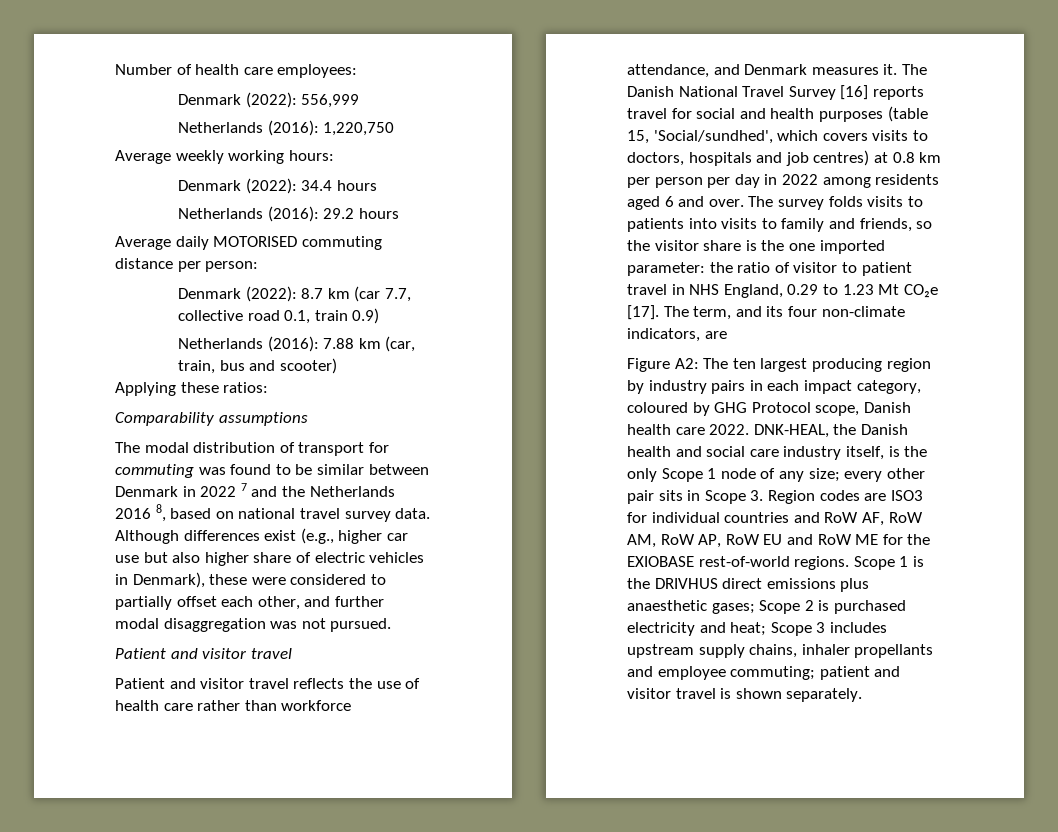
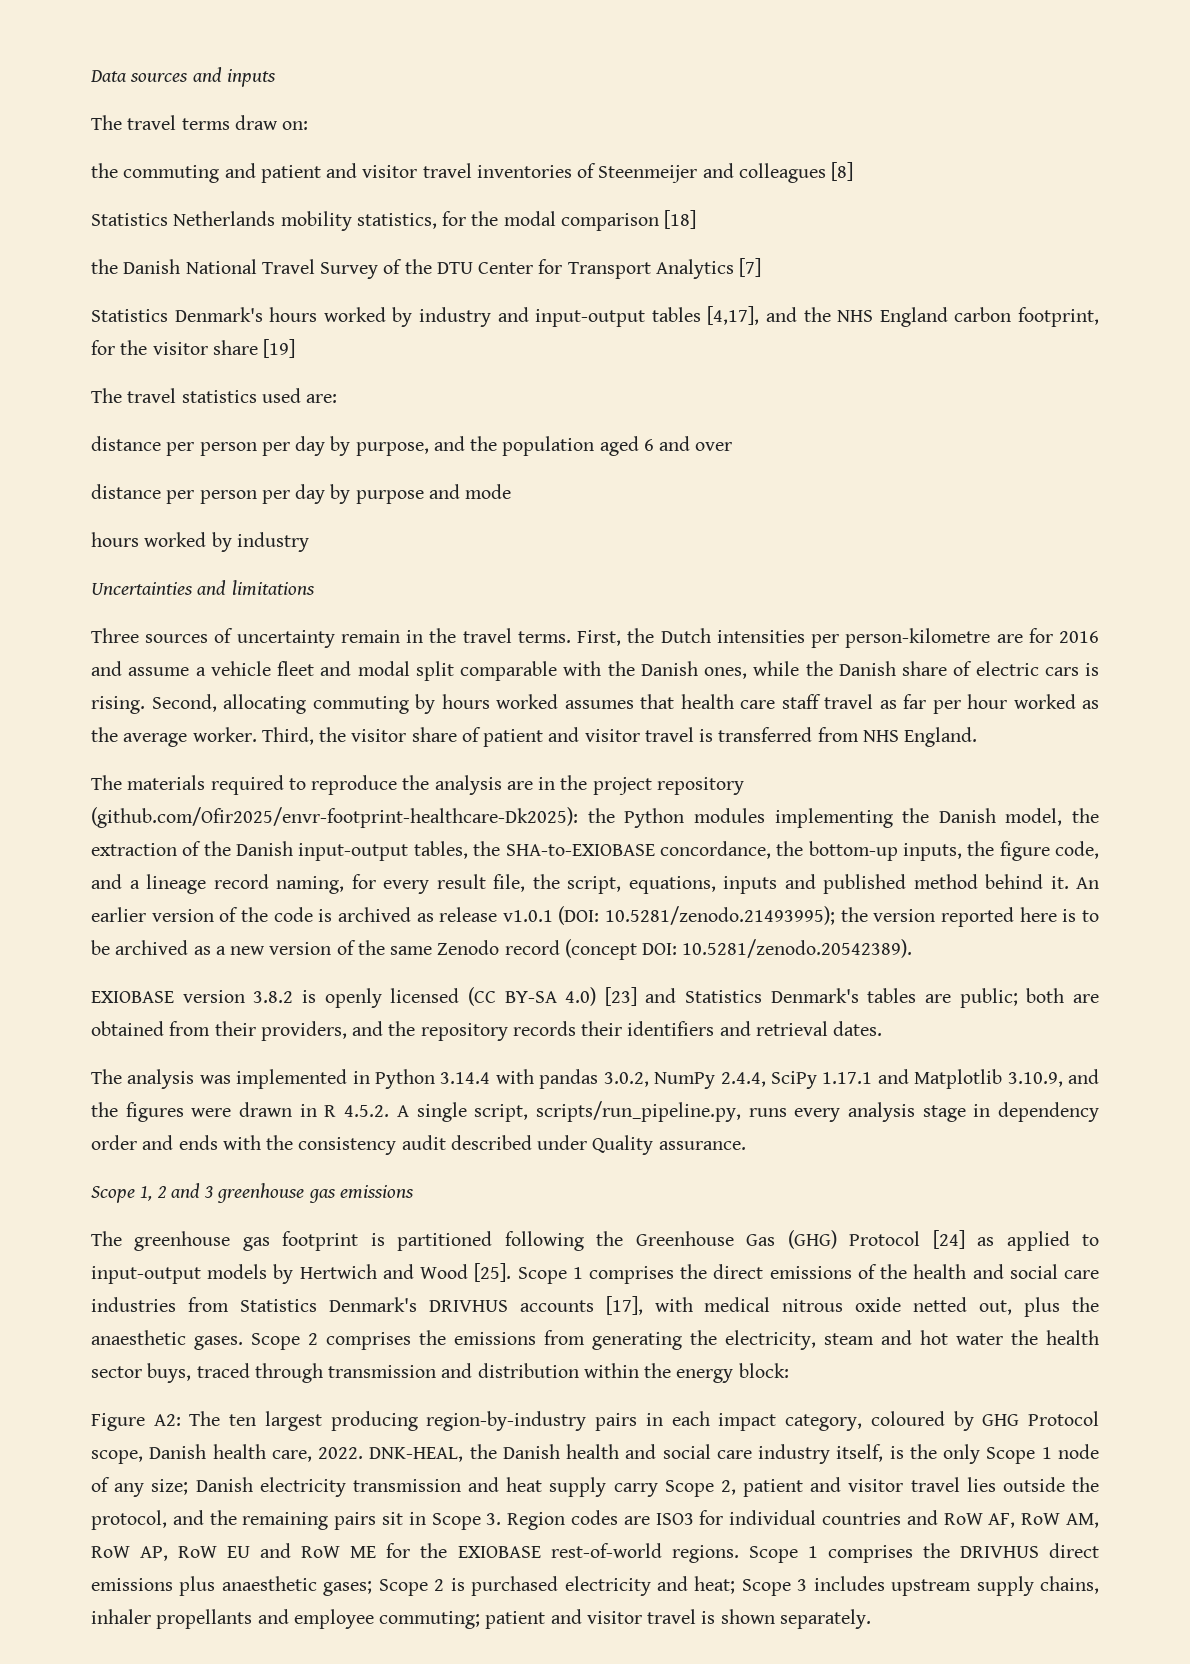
[115,64,358,78] [178,92,360,108] [178,120,395,136] [115,150,334,164] [178,178,377,194] [178,206,399,222] [115,236,382,250] [115,258,259,272] [178,286,411,302] [178,308,380,324] [178,336,416,352] [178,358,337,374] [115,382,269,396] [115,412,308,426] [115,442,389,456] [115,464,429,478] [115,483,395,497] [115,504,431,522] [115,528,408,544] [115,552,425,566] [115,572,386,588] [115,596,384,610] [115,618,392,632] [115,648,292,659] [115,678,421,689] [115,700,352,711] [627,64,927,78] [627,85,924,100] [627,106,928,122] [627,130,928,144] [627,150,942,166] [627,174,940,188] [627,196,923,210] [627,218,933,232] [627,240,885,254] [627,262,912,276] [627,284,938,298] [627,305,905,320] [627,328,727,342] Number of health care employees: // Denmark (2022): 556,999 // Netherlands (2016): 1,220,750 // Average weekly working hours: // Denmark (2022): 34.4 hours // Netherlands (2016): 29.2 hours // Average daily MOTORISED commuting distance per person: // Denmark (2022): 8.7 km (car 7.7, collective road 0.1, train 0.9) // Netherlands (2016): 7.88 km (car, train, bus and scooter) // Applying these ratios: // Comparability assumptions // The modal distribution of transport for commuting was found to be similar between Denmark in 2022 7 and the Netherlands 2016 8, based on national travel survey data. Although differences exist (e.g., higher car use but also higher share of electric vehicles in Denmark), these were considered to partially offset each other, and further modal disaggregation was not pursued. // Patient and visitor travel // Patient and visitor travel reflects the use of health care rather than workforce attendance, and Denmark measures it. The Danish National Travel Survey [16] reports travel for social and health purposes (table 15, 'Social/sundhed', which covers visits to doctors, hospitals and job centres) at 0.8 km per person per day in 2022 among residents aged 6 and over. The survey folds visits to patients into visits to family and friends, so the visitor share is the one imported parameter: the ratio of visitor to patient travel in NHS England, 0.29 to 1.23 Mt CO₂e [17]. The term, and its four non-climate indicators, are -> [90,67,276,87] [91,115,309,130] [91,162,854,183] [91,210,697,231] [91,258,762,279] [91,306,1100,327] [91,339,296,358] [91,388,338,403] [91,436,733,456] [91,484,512,504] [91,532,309,552] [91,580,315,596] [91,628,1100,648] [91,661,1099,681] [91,694,1099,714] [91,727,978,747] [91,775,744,795] [91,807,1099,828] [91,841,1100,861] [91,874,1099,894] [91,906,1099,927] [91,939,913,960] [91,987,1099,1008] [91,1021,883,1041] [91,1069,1099,1089] [91,1101,1099,1122] [91,1135,746,1155] [91,1183,414,1203] [91,1230,1099,1251] [91,1263,1099,1284] [91,1296,1099,1317] [91,1330,1099,1350] [91,1363,789,1383] Data sources and inputs // The travel terms draw on: // the commuting and patient and visitor travel inventories of Steenmeijer and colleagues [8] // Statistics Netherlands mobility statistics, for the modal comparison [18] // the Danish National Travel Survey of the DTU Center for Transport Analytics [7] // Statistics Denmark's hours worked by industry and input-output tables [4,17], and the NHS England carbon footprint, for the visitor share [19] // The travel statistics used are: // distance per person per day by purpose, and the population aged 6 and over // distance per person per day by purpose and mode // hours worked by industry // Uncertainties and limitations // Three sources of uncertainty remain in the travel terms. First, the Dutch intensities per person-kilometre are for 2016 and assume a vehicle fleet and modal split comparable with the Danish ones, while the Danish share of electric cars is rising. Second, allocating commuting by hours worked assumes that health care staff travel as far per hour worked as the average worker. Third, the visitor share of patient and visitor travel is transferred from NHS England. // The materials required to reproduce the analysis are in the project repository (github.com/Ofir2025/envr-footprint-healthcare-Dk2025): the Python modules implementing the Danish model, the extraction of the Danish input-output tables, the SHA-to-EXIOBASE concordance, the bottom-up inputs, the figure code, and a lineage record naming, for every result file, the script, equations, inputs and published method behind it. An earlier version of the code is archived as release v1.0.1 (DOI: 10.5281/zenodo.21493995); the version reported here is to be archived as a new version of the same Zenodo record (concept DOI: 10.5281/zenodo.20542389). // EXIOBASE version 3.8.2 is openly licensed (CC BY-SA 4.0) [23] and Statistics Denmark's tables are public; both are obtained from their providers, and the repository records their identifiers and retrieval dates. // The analysis was implemented in Python 3.14.4 with pandas 3.0.2, NumPy 2.4.4, SciPy 1.17.1 and Matplotlib 3.10.9, and the figures were drawn in R 4.5.2. A single script, scripts/run_pipeline.py, runs every analysis stage in dependency order and ends with the consistency audit described under Quality assurance. // Scope 1, 2 and 3 greenhouse gas emissions // The greenhouse gas footprint is partitioned following the Greenhouse Gas (GHG) Protocol [24] as applied to input-output models by Hertwich and Wood [25]. Scope 1 comprises the direct emissions of the health and social care industries from Statistics Denmark's DRIVHUS accounts [17], with medical nitrous oxide netted out, plus the anaesthetic gases. Scope 2 comprises the emissions from generating the electricity, steam and hot water the health sector buys, traced through transmission and distribution within the energy block:
[886,358,931,372] [627,380,707,394] region by industry -> [426,1411,587,1431] region-by-industry
[675,427,705,435] care -> [271,1450,312,1462] care,
[844,468,925,482] [627,490,683,504] every other pair sits -> [195,1477,1099,1497] [91,1510,404,1530] Danish electricity transmission and heat supply carry Scope 2, patient and visitor travel lies outside the protocol, and the remaining pairs sit
[912,556,924,567] is -> [827,1545,913,1563] comprises

